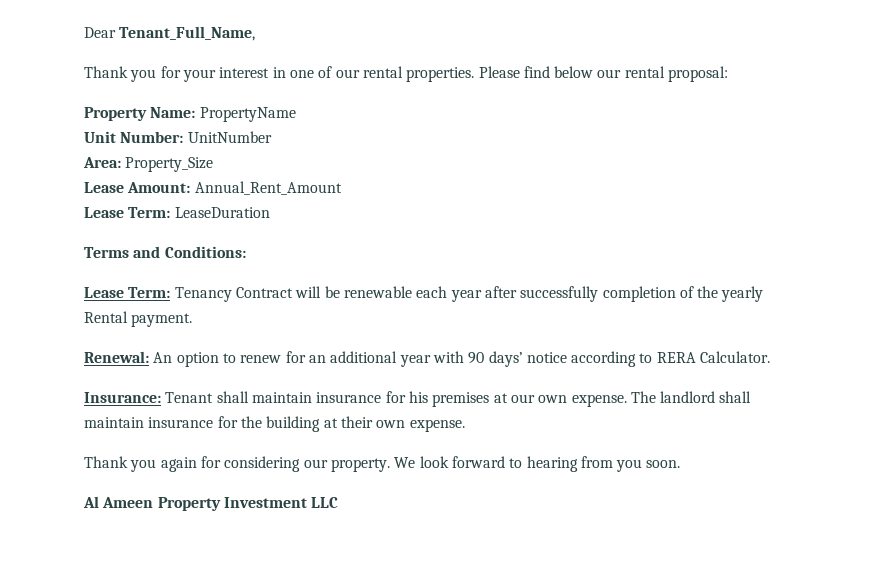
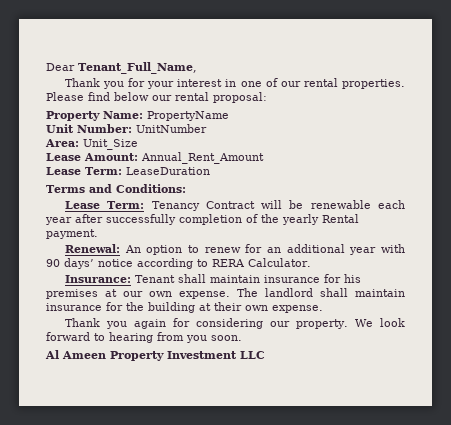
[125,157,214,172] Property_Size -> [83,139,138,150] Unit_Size

